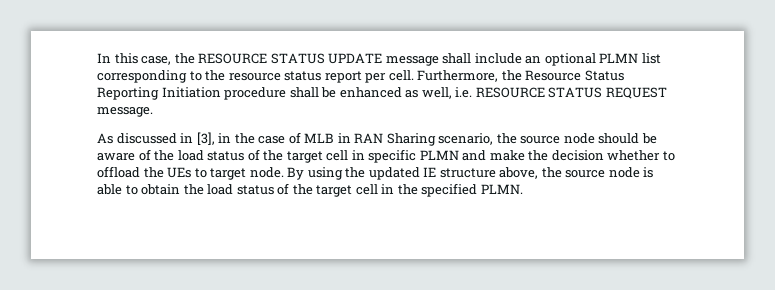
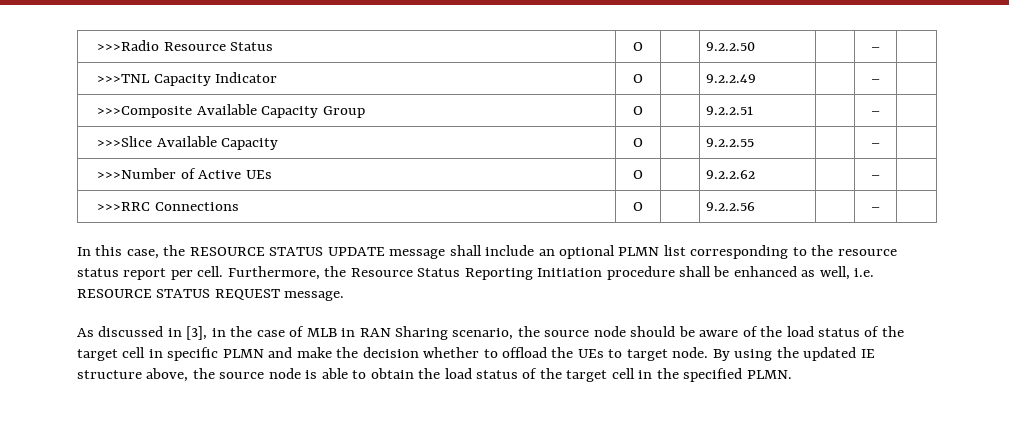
(97, 58) none -> [97,40,274,51] [633,42,643,51] [705,42,755,51] [871,47,880,51] [97,72,278,86] [633,74,643,83] [705,74,756,83] [871,79,880,83] [97,104,365,118] [633,106,643,115] [705,106,753,115] [871,111,880,115] [97,136,279,150] [633,138,643,147] [705,138,754,147] [871,143,880,147] [97,168,272,179] [633,170,643,179] [705,170,755,179] [871,175,880,179] [97,202,239,211] [633,202,643,211] [705,202,755,211] [871,207,880,211] >>>Radio Resource Status | O | | 9.2.2.50 | | – | // >>>TNL Capacity Indicator | O | | 9.2.2.49 | | – | // >>>Composite Available Capacity Group | O | | 9.2.2.51 | | – | // >>>Slice Available Capacity | O | | 9.2.2.55 | | – | // >>>Number of Active UEs | O | | 9.2.2.62 | | – | // >>>RRC Connections | O | | 9.2.2.56 | | – | //

